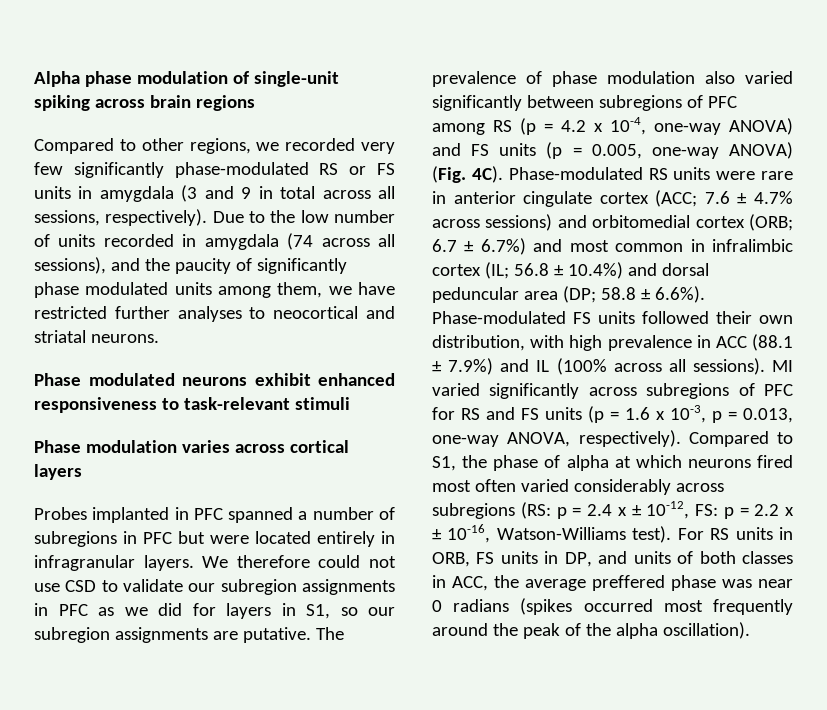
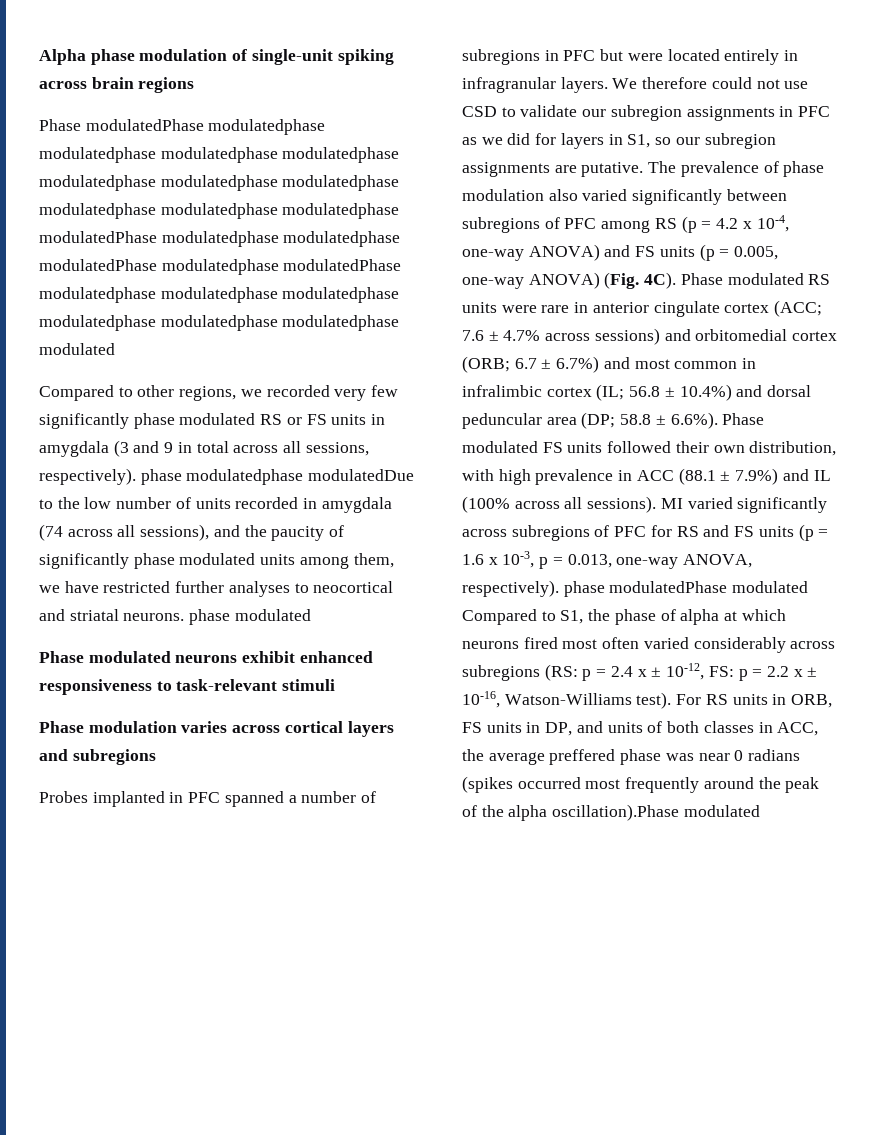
(255, 103) none -> [39,119,326,135] [39,147,400,163] [39,175,400,191] [39,203,400,219] [39,231,401,247] [39,259,402,275] [39,287,400,303] [39,315,400,331] [39,343,115,355] // Phase modulatedPhase modulatedphase modulatedphase modulatedphase modulatedphase modulatedphase modulatedphase modulatedphase modulatedphase modulatedphase modulatedphase modulatedPhase modulatedphase modulatedphase modulatedPhase modulatedphase modulatedPhase modulatedphase modulatedphase modulatedphase modulatedphase modulatedphase modulatedphase modulated
[174,162,309,178] phase-modulated -> [133,413,256,429] phase modulated
[212,211,244,223] Due -> [140,469,415,485] phase modulatedphase modulatedDue
(159, 338) none -> [189,609,311,625] phase modulated
(82, 472) none -> [39,749,156,765] and subregions
[508,167,643,180] Phase-modulated -> [680,273,804,285] Phase modulated
[432,311,566,324] Phase-modulated -> [722,413,765,425] [462,441,538,453] Phase modulated
(681, 438) none -> [563,581,809,597] phase modulatedPhase modulated
[662,622,750,639] oscillation). -> [552,804,760,821] oscillation).Phase modulated

